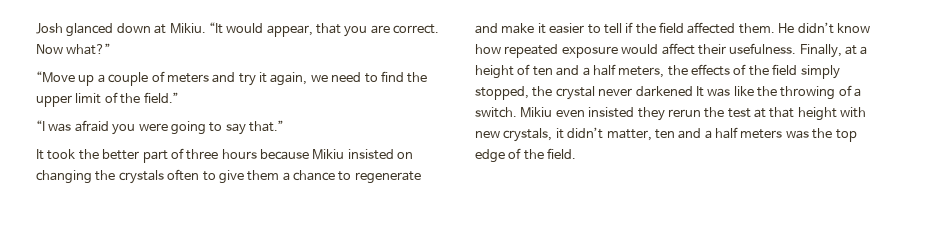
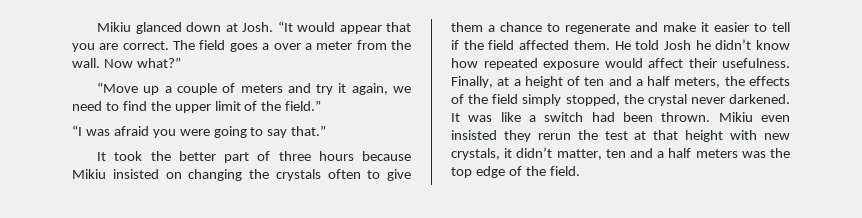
[36,23,63,34] Josh -> [97,22,132,32] Mikiu
[169,23,206,34] Mikiu. -> [242,22,274,32] Josh.
[266,25,313,37] appear, -> [339,25,382,34] appear
(440, 29) none -> [173,40,412,52] [72,58,100,68] The field goes a over a meter from the wall.
(795, 28) none -> [635,40,711,50] told Josh he
[635,86,693,97] darkened -> [729,94,790,104] darkened.
[757,85,862,100] [475,107,517,118] the throwing of a switch. -> [529,112,711,122] a switch had been thrown.

